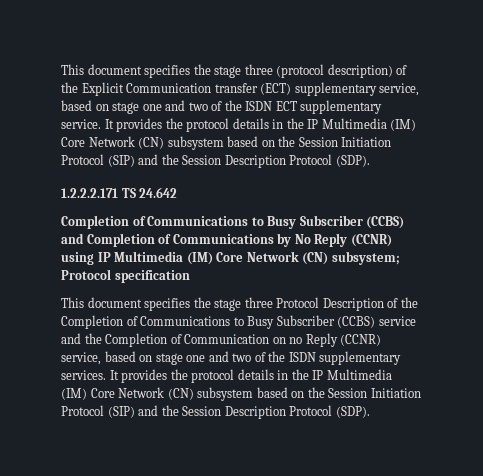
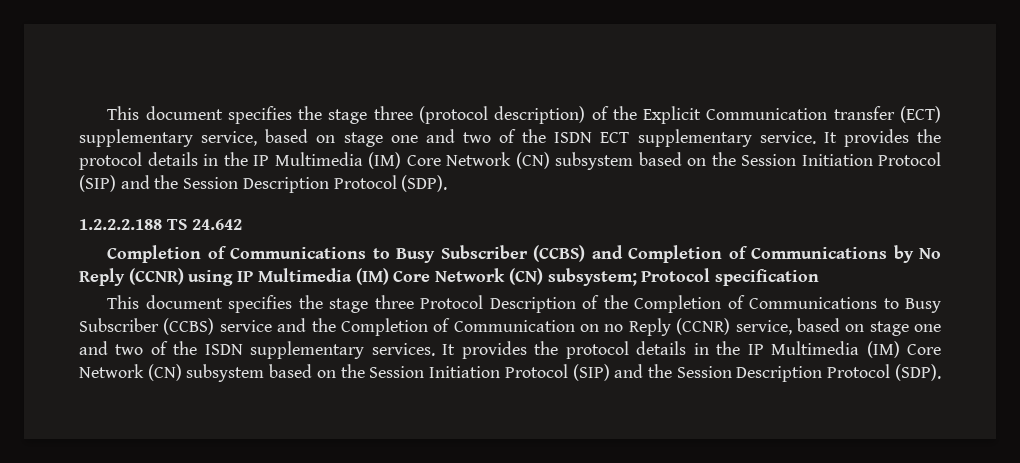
[61,188,118,198] 1.2.2.2.171 -> [79,219,162,230] 1.2.2.2.188

